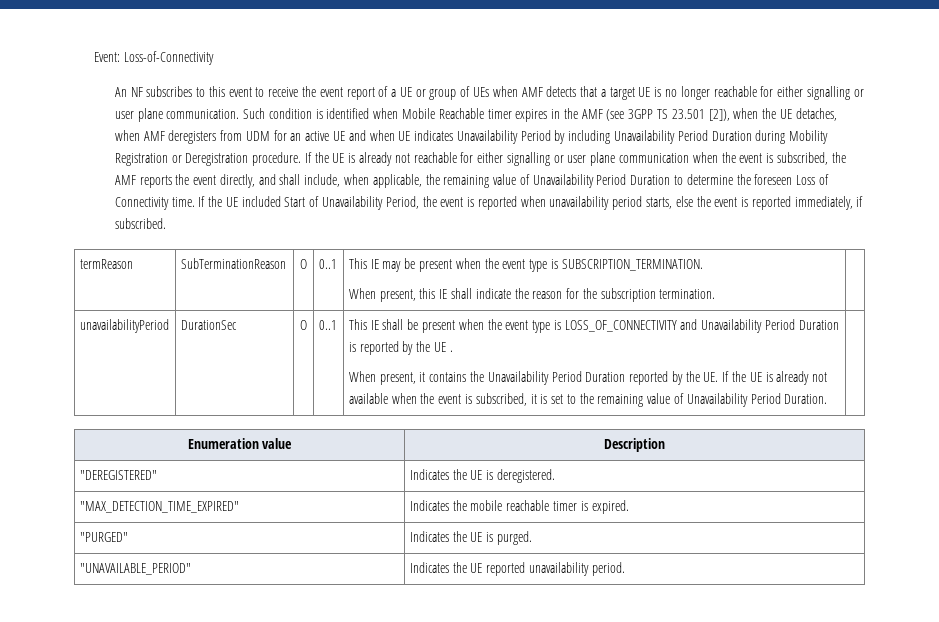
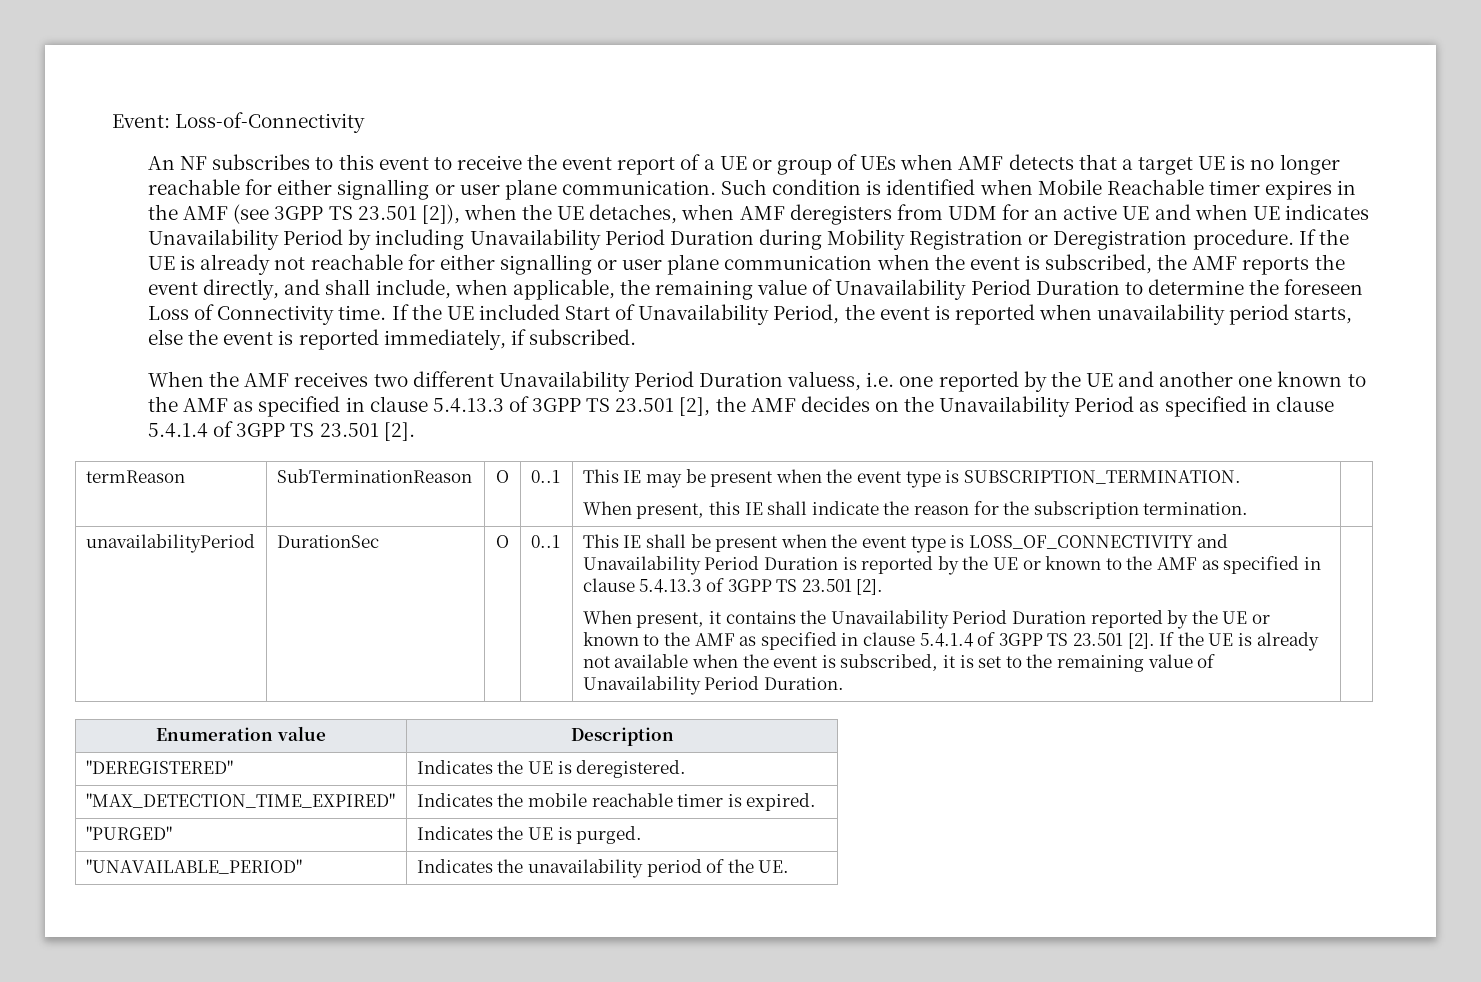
(166, 223) none -> [147,371,1366,392] [147,396,1334,417] [147,421,415,441] // When the AMF receives two different Unavailability Period Duration valuess, i.e. one reported by the UE and another one known to the AMF as specified in clause 5.4.13.3 of 3GPP TS 23.501 [2], the AMF decides on the Unavailability Period as specified in clause 5.4.1.4 of 3GPP TS 23.501 [2].
[449,350,453,352] . -> [1022,556,1321,574] [582,578,884,595] or known to the AMF as specified in clause 5.4.13.3 of 3GPP TS 23.501 [2].
[703,372,719,382] UE. -> [1222,611,1270,624] [582,632,1155,650] UE or known to the AMF as specified in clause 5.4.1.4 of 3GPP TS 23.501 [2].
[470,562,625,576] UE reported unavailability period. -> [528,859,790,878] unavailability period of the UE.

